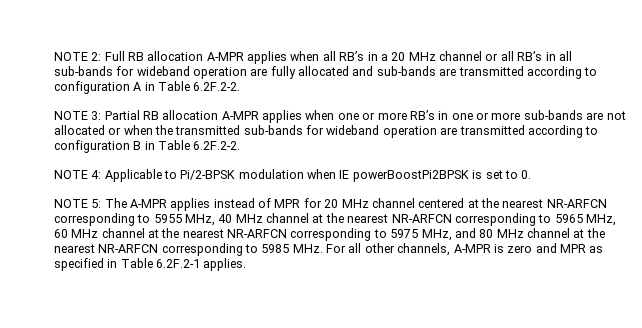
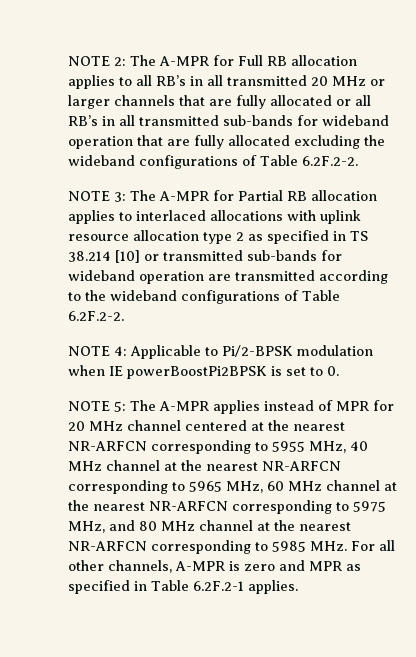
[104,51,483,64] Full RB allocation A-MPR applies when all RB’s in a 20 MHz channel -> [130,55,358,66] [68,75,386,89] [68,95,333,109] The A-MPR for Full RB allocation applies to all RB’s in all transmitted 20 MHz or larger channels that are fully allocated
[53,66,598,79] [53,81,241,94] [53,110,626,123] [53,125,173,135] sub-bands for wideband operation are fully allocated and sub-bands are transmitted according to configuration A in Table 6.2F.2-2. // NOTE 3: Partial RB allocation A-MPR applies when one or more RB’s in one or more sub-bands are not allocated or when the -> [139,115,390,126] [68,135,386,149] [68,155,359,169] [68,190,378,202] [68,210,362,224] [68,230,369,244] [68,250,160,263] transmitted sub-bands for wideband operation that are fully allocated excluding the wideband configurations of Table 6.2F.2-2. // NOTE 3: The A-MPR for Partial RB allocation applies to interlaced allocations with uplink resource allocation type 2 as specified in TS 38.214 [10] or
[53,140,155,153] configuration B in -> [85,290,300,304] the wideband configurations of

